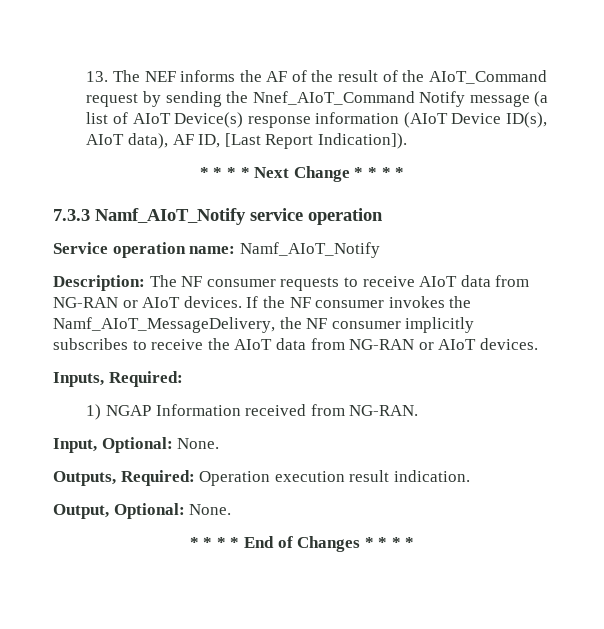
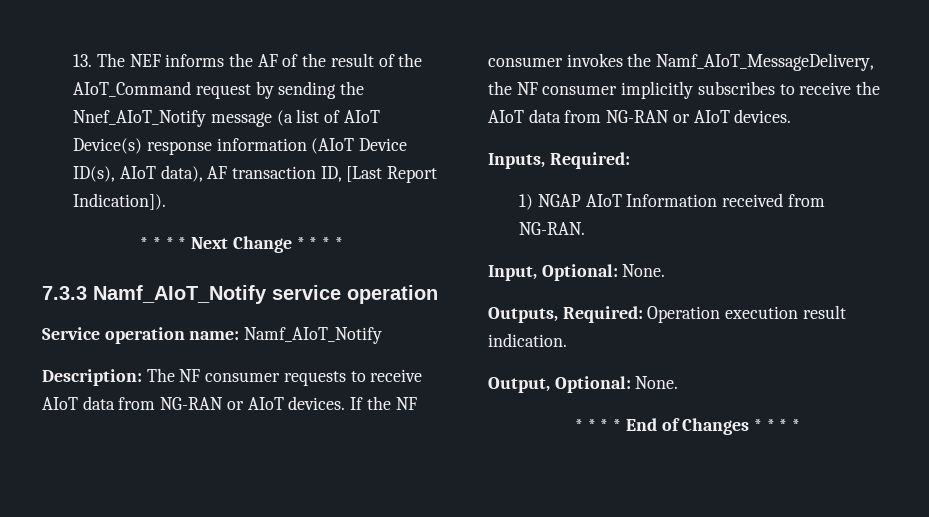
[252,91,466,107] Nnef_AIoT_Command Notify -> [73,110,207,127] Nnef_AIoT_Notify
(194, 139) none -> [232,166,317,179] transaction
(151, 410) none -> [585,194,622,207] AIoT

